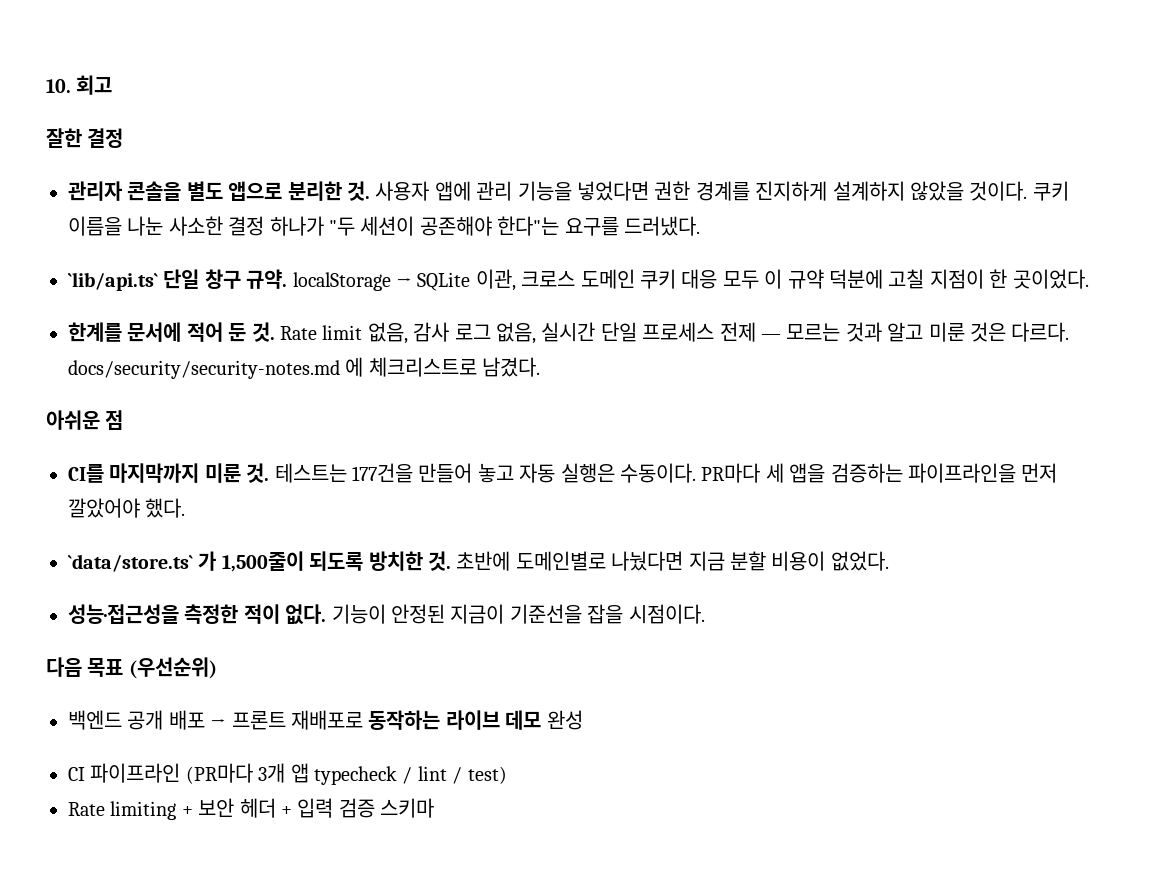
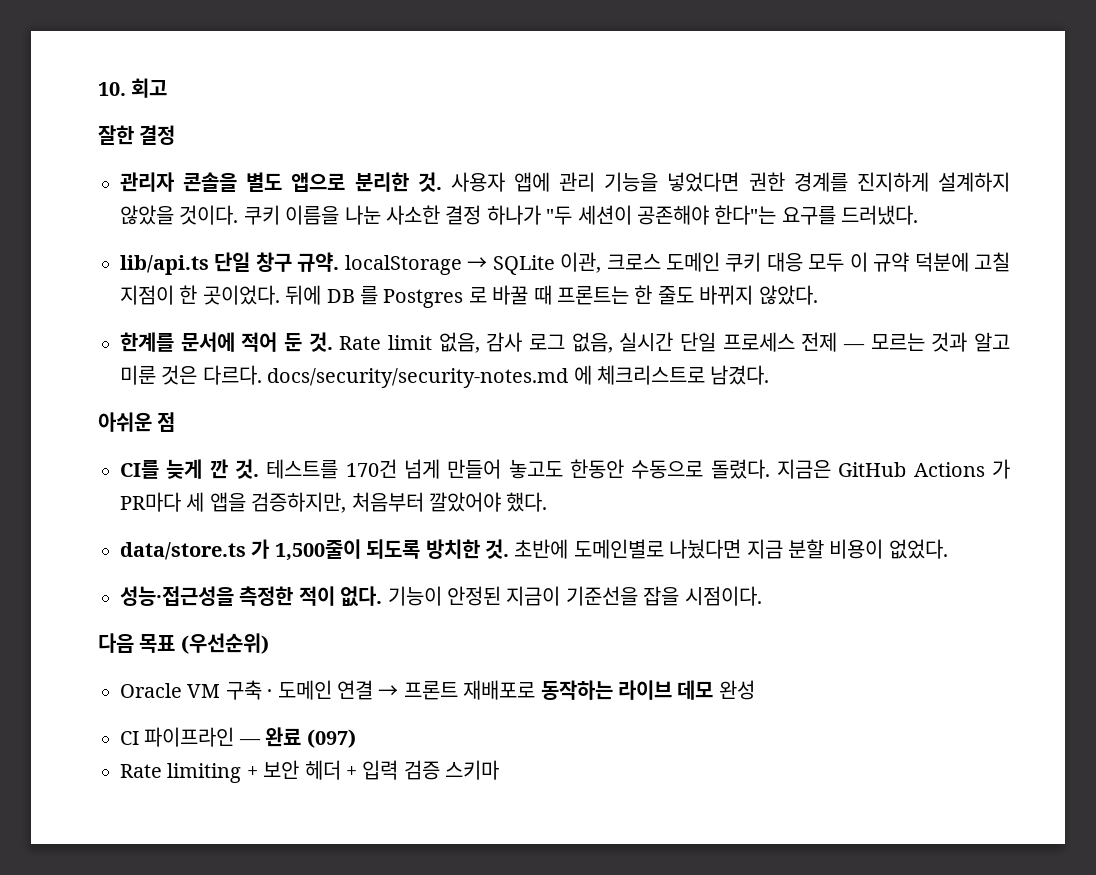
[68,272,158,291] `lib/api.ts` -> [120,255,209,275] lib/api.ts
(1089, 279) none -> [285,285,818,308] 뒤에 DB 를 Postgres 로 바꿀 때 프론트는 한 줄도 바뀌지 않았다.
[109,463,1058,483] 마지막까지 미룬 것. 테스트는 177건을 만들어 놓고 자동 실행은 수동이다. PR마다 세 앱을 검증하는 파이프라인을 먼저 -> [166,459,1011,479] [120,492,424,513] 늦게 깐 것. 테스트를 170건 넘게 만들어 놓고도 한동안 수동으로 돌렸다. 지금은 GitHub Actions 가 PR마다 세 앱을 검증하지만, 처음부터
[68,554,193,572] `data/store.ts` -> [120,542,246,560] data/store.ts
[68,710,205,730] 백엔드 공개 배포 -> [120,680,373,700] Oracle VM 구축 · 도메인 연결
[185,763,507,785] (PR마다 3개 앱 typecheck / lint / test) -> [238,727,356,748] — 완료 (097)

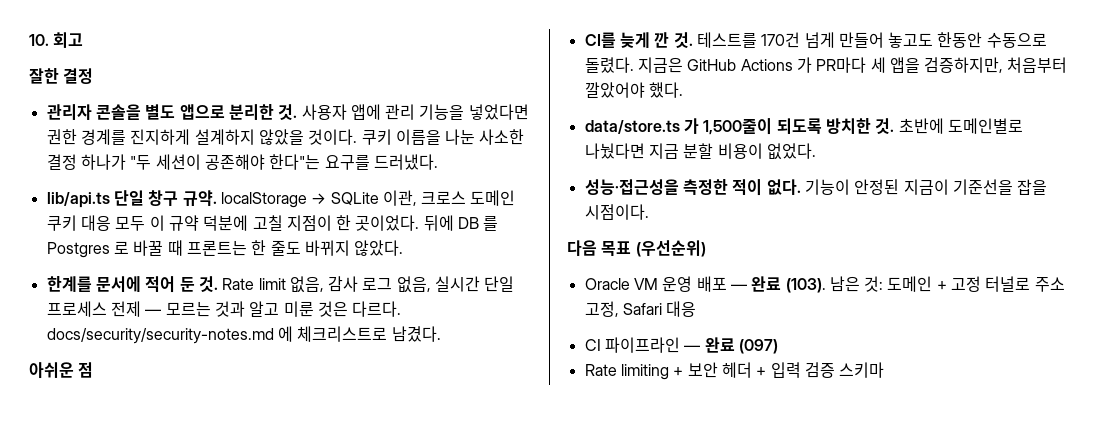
[225,680,755,700] 구축 · 도메인 연결 → 프론트 재배포로 동작하는 라이브 데모 완성 -> [662,276,1065,293] [584,301,697,317] 운영 배포 — 완료 (103). 남은 것: 도메인 + 고정 터널로 주소 고정, Safari 대응

